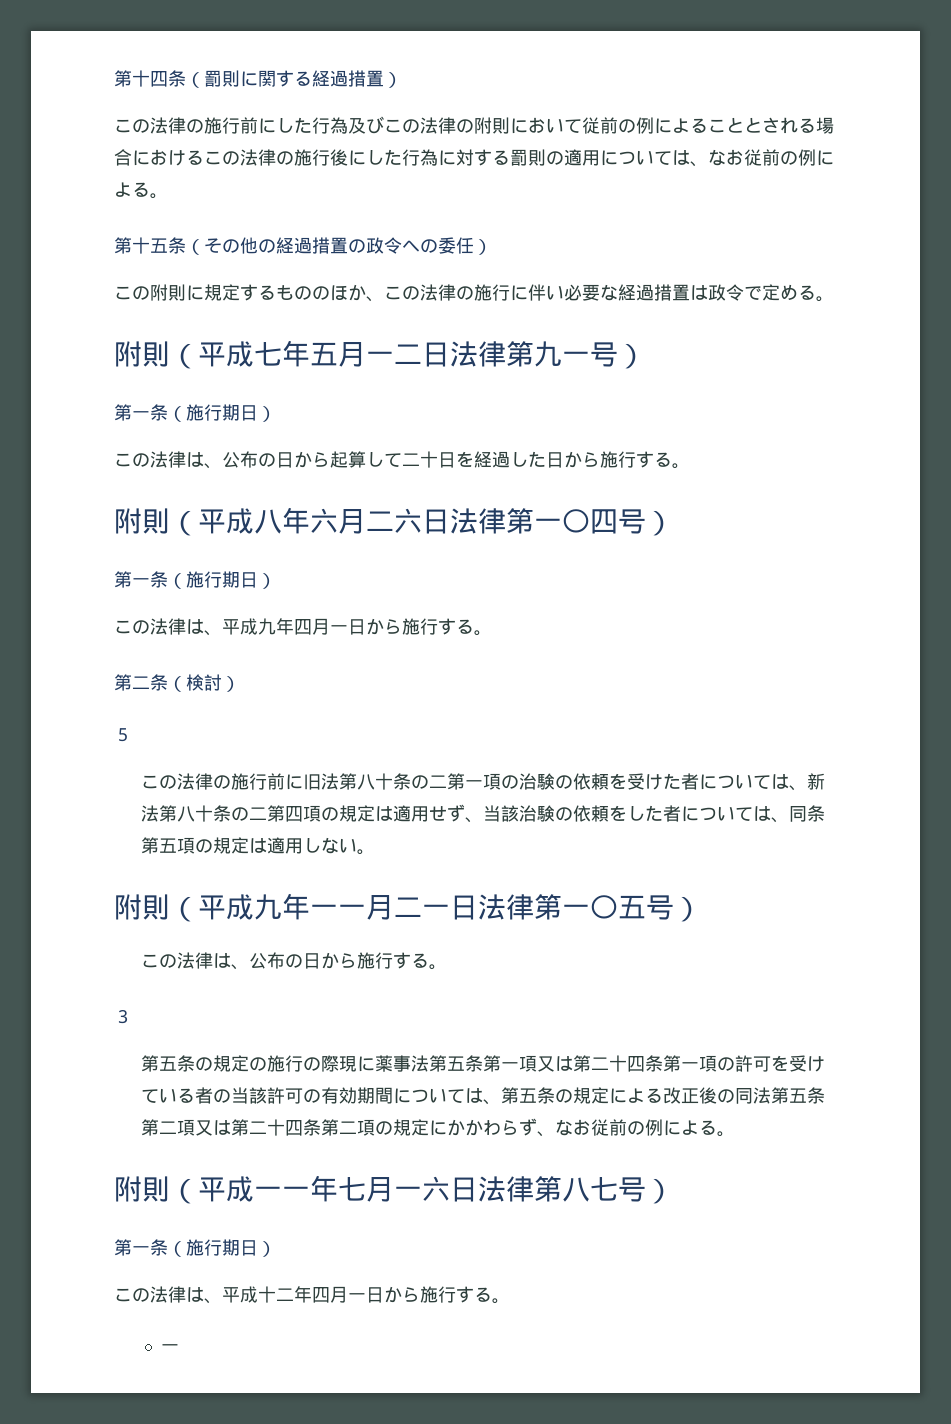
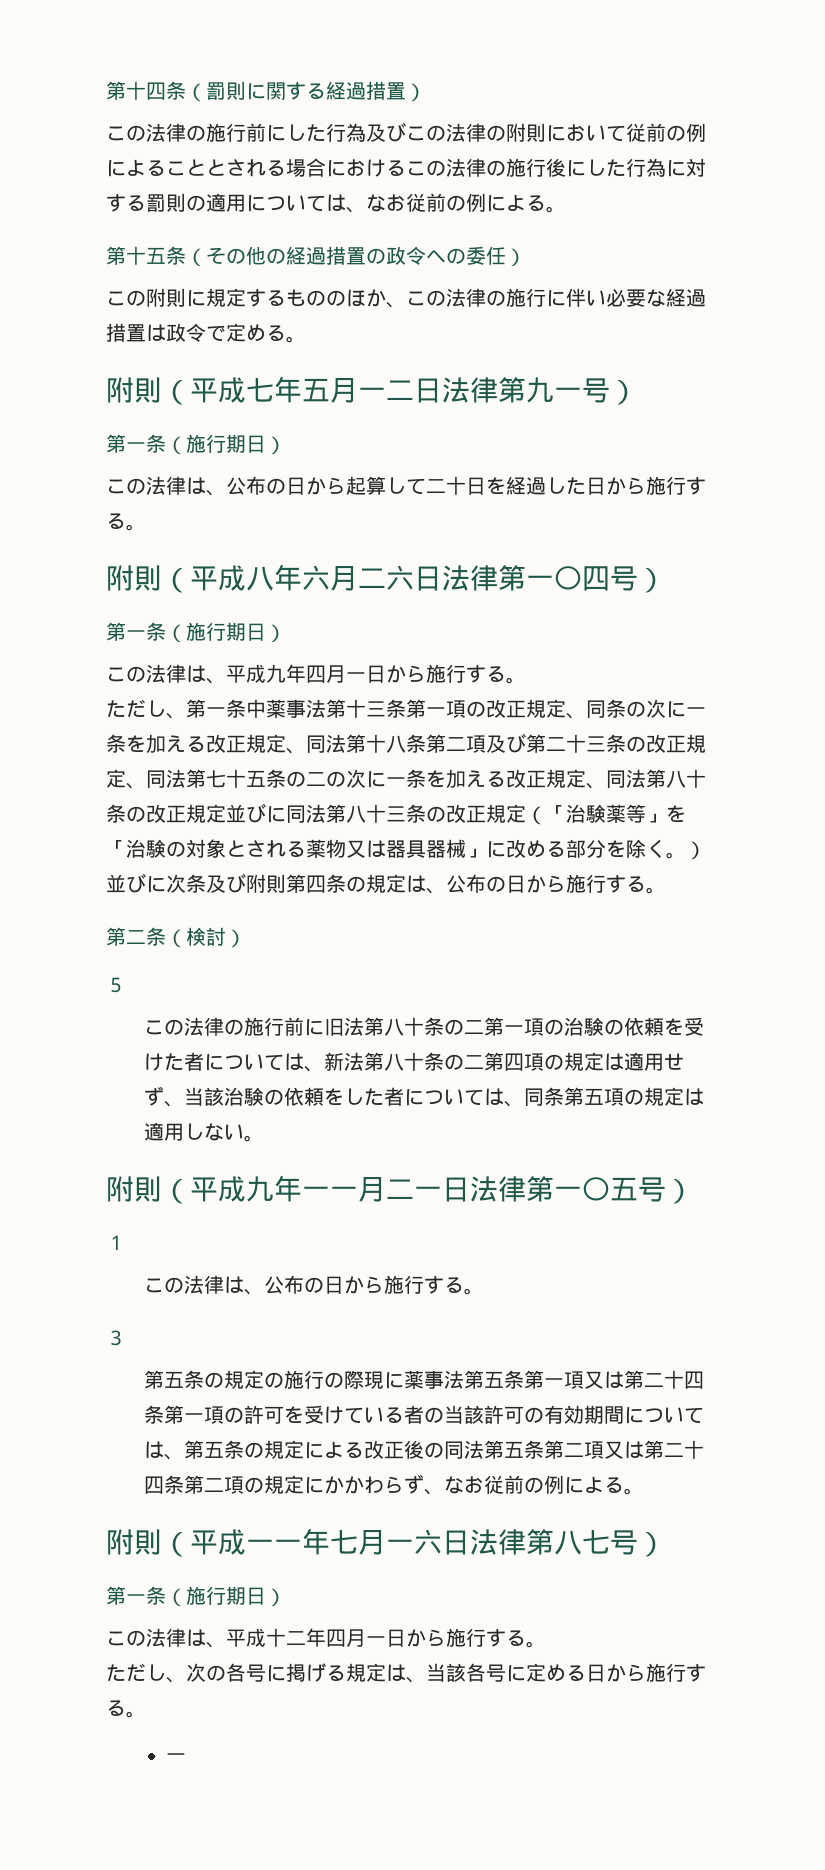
(492, 633) none -> [106,699,706,719] [106,733,706,754] [106,769,706,789] [106,803,686,825] [106,839,706,860] [106,873,666,894] // ただし、第一条中薬事法第十三条第一項の改正規定、同条の次に一条を加える改正規定、同法第十八条第二項及び第二十三条の改正規定、同法第七十五条の二の次に一条を加える改正規定、同法第八十条の改正規定並びに同法第八十三条の改正規定（「治験薬等」を「治験の対象とされる薬物又は器具器械」に改める部分を除く。）並びに次条及び附則第四条の規定は、公布の日から施行する。
(702, 909) none -> [106,1235,126,1250] // １
(510, 1301) none -> [106,1663,706,1683] [106,1700,146,1718] // ただし、次の各号に掲げる規定は、当該各号に定める日から施行する。

